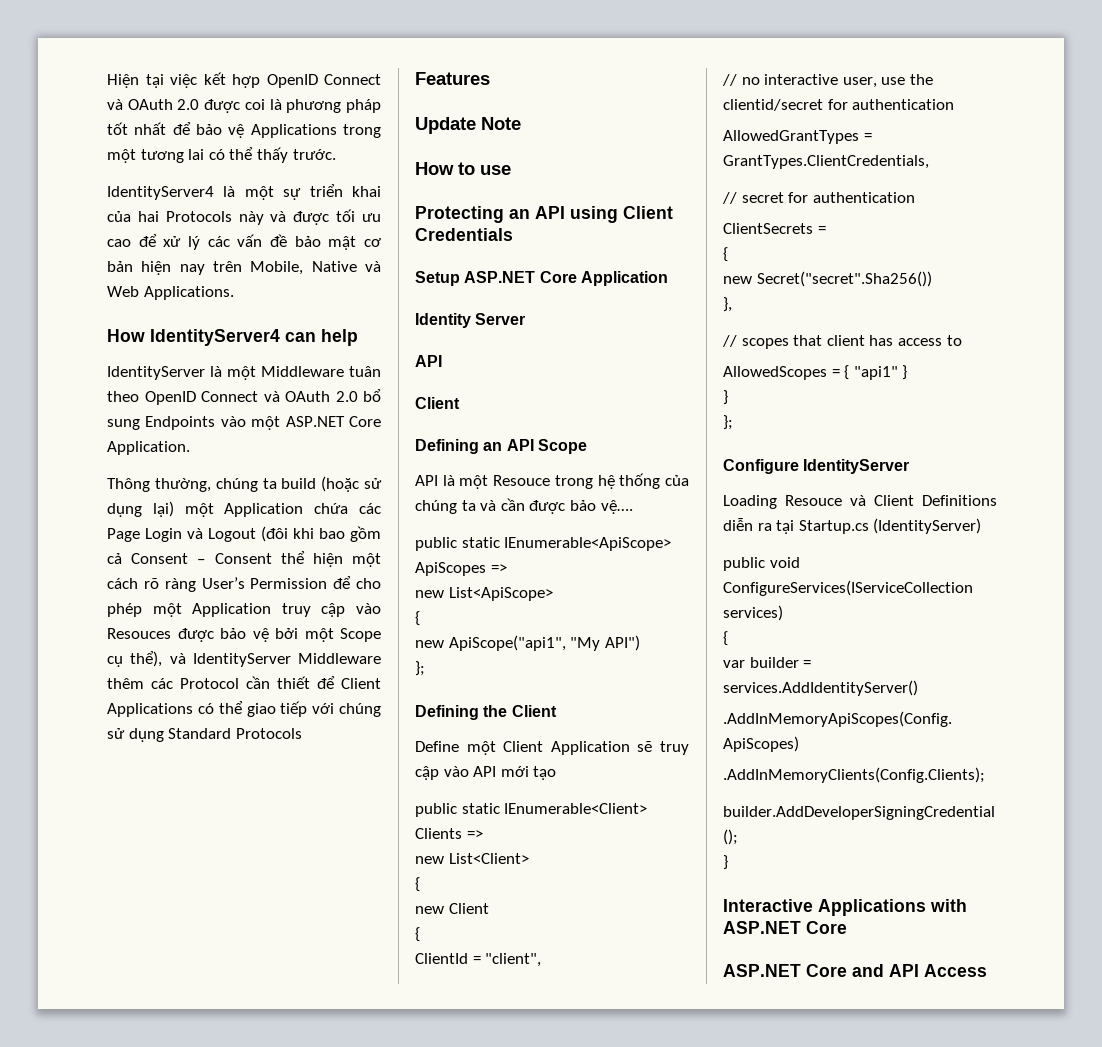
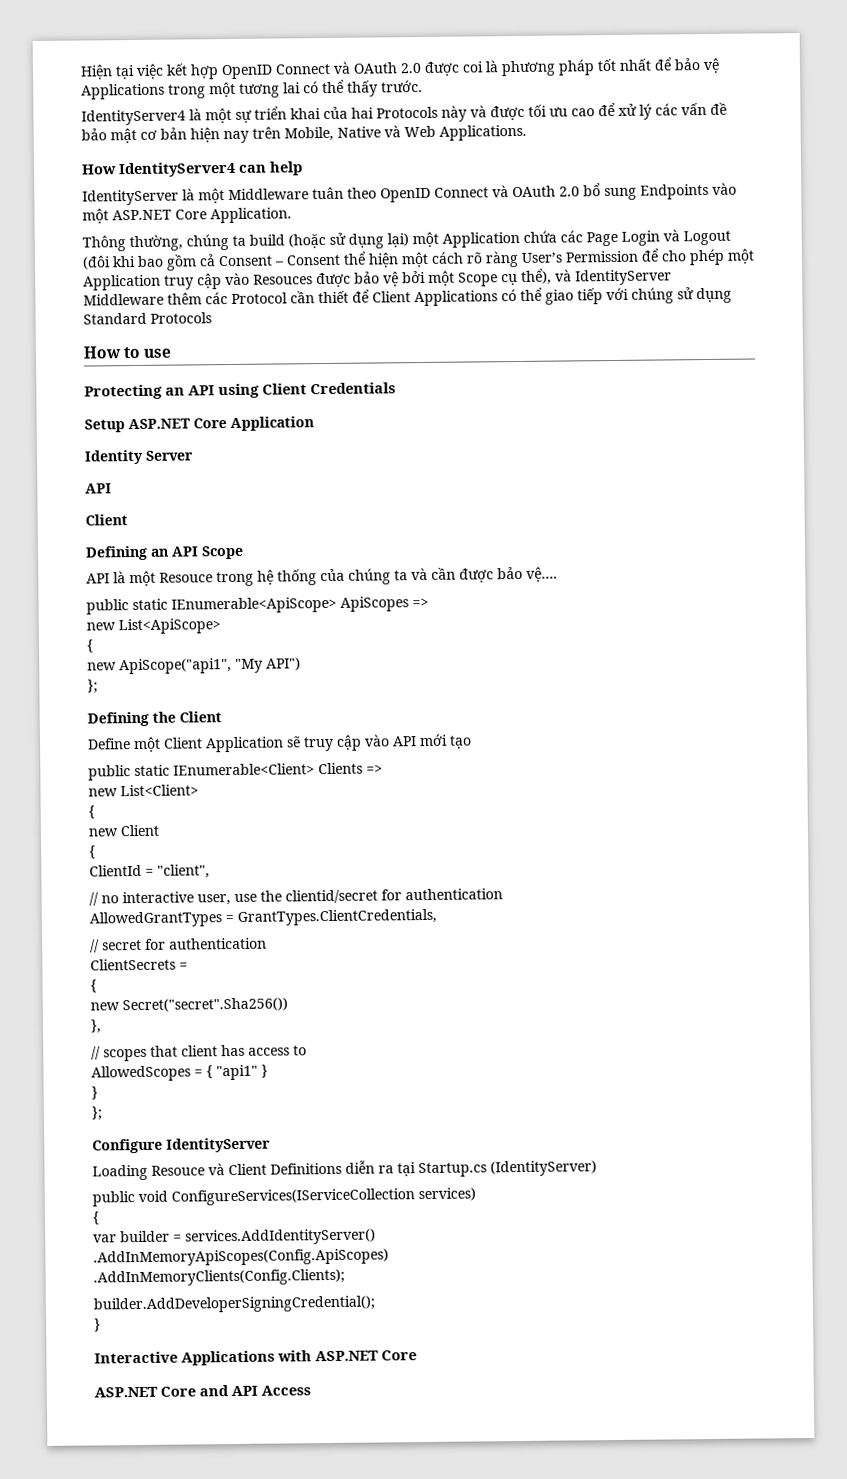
[415,72,490,85] [415,117,521,134] // Features // Update Note -> (212, 318) none

